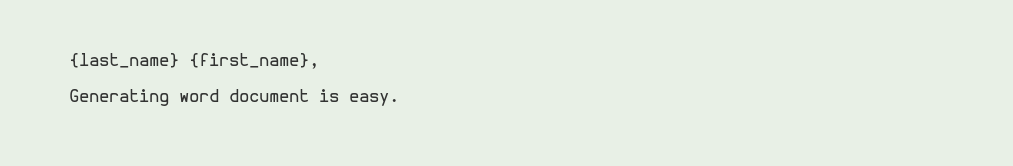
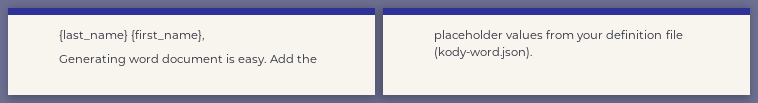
(399, 99) none -> [269,54,317,63] [434,30,683,42] [434,47,532,59] Add the placeholder values from your definition file (kody-word.json).

